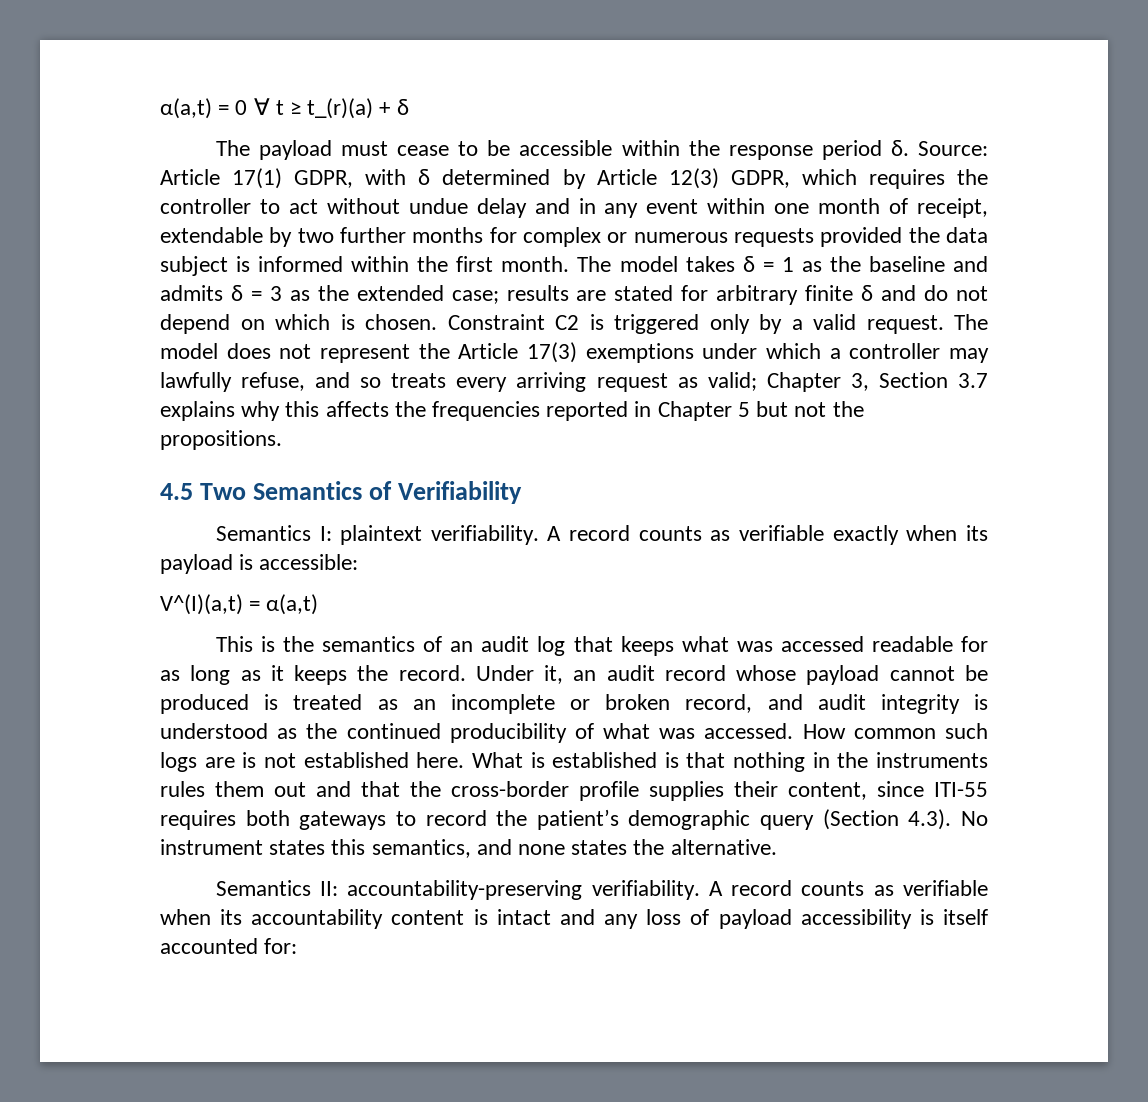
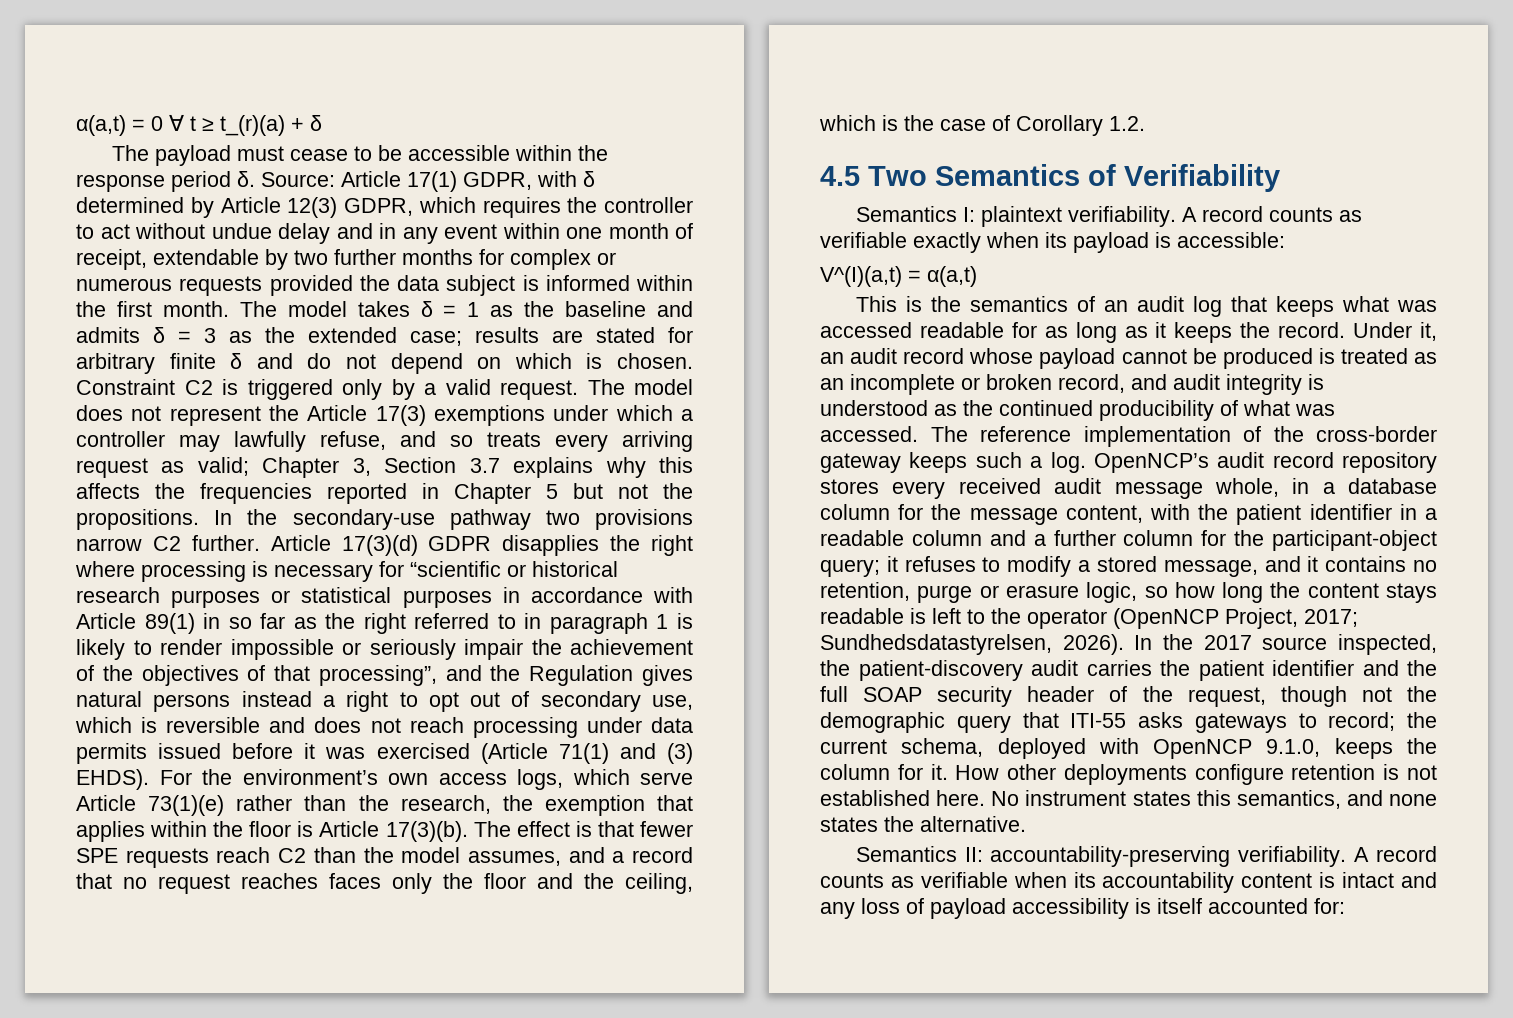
(282, 440) none -> [214,509,693,530] [76,535,693,556] [75,561,618,582] [76,587,693,608] [76,613,694,634] [76,639,693,660] [76,665,693,686] [76,691,693,712] [75,717,693,738] [76,743,693,764] [76,769,693,790] [76,795,693,816] [76,821,693,842] [76,847,693,868] [76,873,693,894] [819,115,1145,136] In the secondary-use pathway two provisions narrow C2 further. Article 17(3)(d) GDPR disapplies the right where processing is necessary for “scientific or historical research purposes or statistical purposes in accordance with Article 89(1) in so far as the right referred to in paragraph 1 is likely to render impossible or seriously impair the achievement of the objectives of that processing”, and the Regulation gives natural persons instead a right to opt out of secondary use, which is reversible and does not reach processing under data permits issued before it was exercised (Article 71(1) and (3) EHDS). For the environment’s own access logs, which serve Article 73(1)(e) rather than the research, the exemption that applies within the floor is Article 17(3)(b). The effect is that fewer SPE requests reach C2 than the model assumes, and a record that no request reaches faces only the floor and the ceiling, which is the case of Corollary 1.2.
[802,723,988,739] [160,752,988,772] [160,781,988,801] [160,809,952,830] How common such logs are is not established here. What is established is that nothing in the instruments rules them out and that the cross-border profile supplies their content, since ITI-55 requires both gateways to record the patient’s demographic query (Section 4.3). -> [930,426,1437,447] [820,452,1437,473] [820,478,1437,499] [820,504,1437,525] [820,530,1437,551] [820,556,1437,577] [820,582,1437,603] [820,608,1358,629] [820,634,1437,655] [820,660,1437,681] [820,686,1437,707] [820,712,1437,733] [820,738,1437,759] [820,764,1437,785] [820,790,986,806] The reference implementation of the cross-border gateway keeps such a log. OpenNCP’s audit record repository stores every received audit message whole, in a database column for the message content, with the patient identifier in a readable column and a further column for the participant-object query; it refuses to modify a stored message, and it contains no retention, purge or erasure logic, so how long the content stays readable is left to the operator (OpenNCP Project, 2017; Sundhedsdatastyrelsen, 2026). In the 2017 source inspected, the patient-discovery audit carries the patient identifier and the full SOAP security header of the request, though not the demographic query that ITI-55 asks gateways to record; the current schema, deployed with OpenNCP 9.1.0, keeps the column for it. How other deployments configure retention is not established here.

